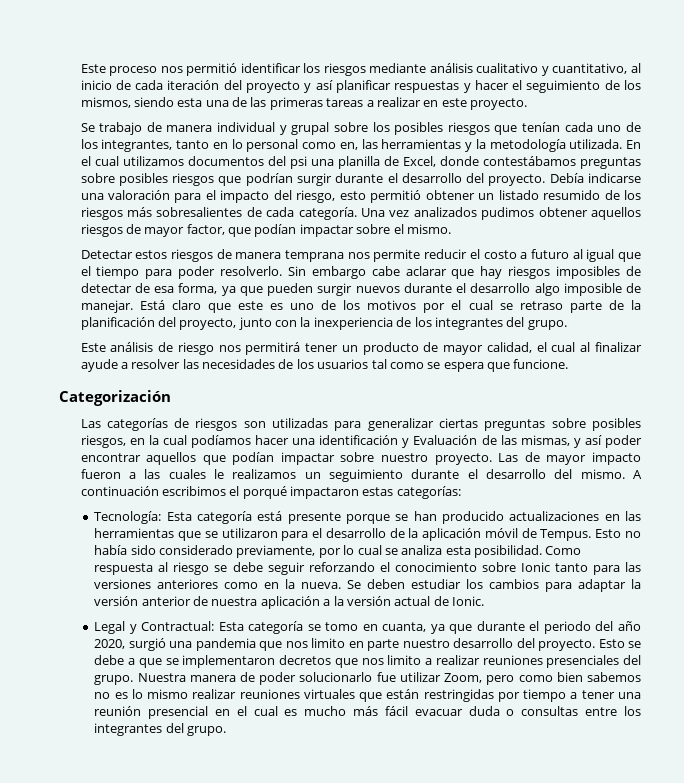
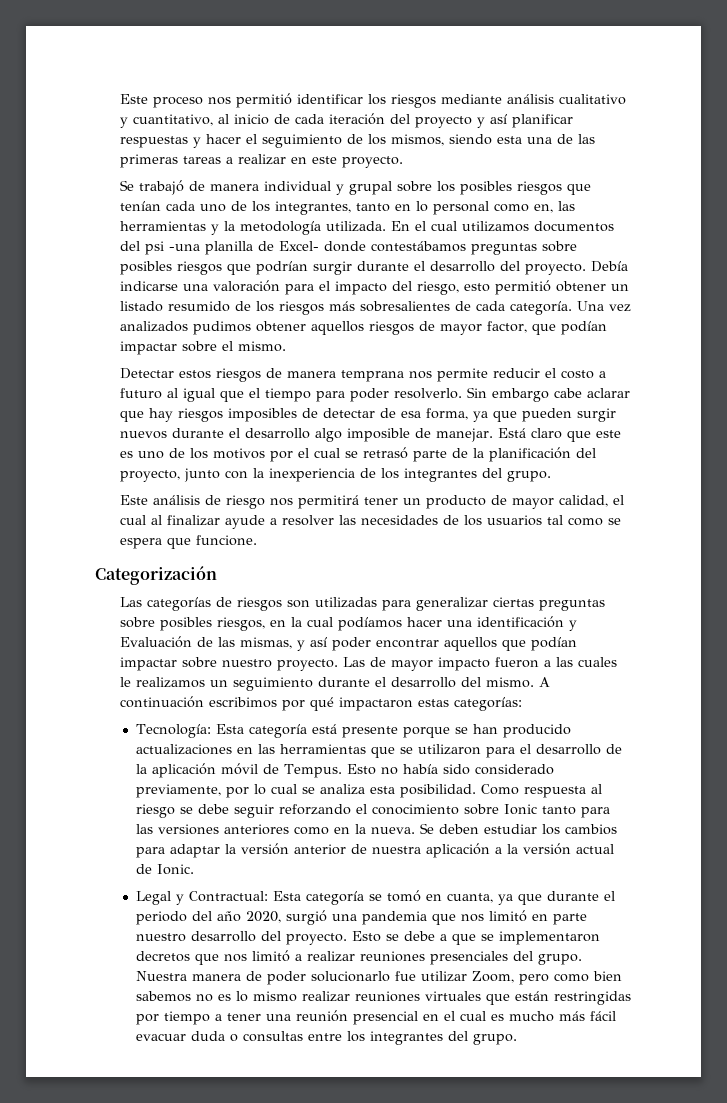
[99,122,143,135] trabajo -> [139,180,185,195] trabajó
[310,159,334,166] una -> [169,244,201,251] -una
[402,156,436,167] Excel, -> [279,241,320,251] Excel-
[519,301,563,310] retraso -> [363,447,409,459] retrasó
[229,486,287,499] el porqué -> [282,697,335,711] por qué
[325,622,359,631] tomo -> [387,890,422,902] tomó
[311,638,346,648] limito -> [489,910,528,922] limitó
[387,655,422,665] limito -> [252,950,291,962] limitó

